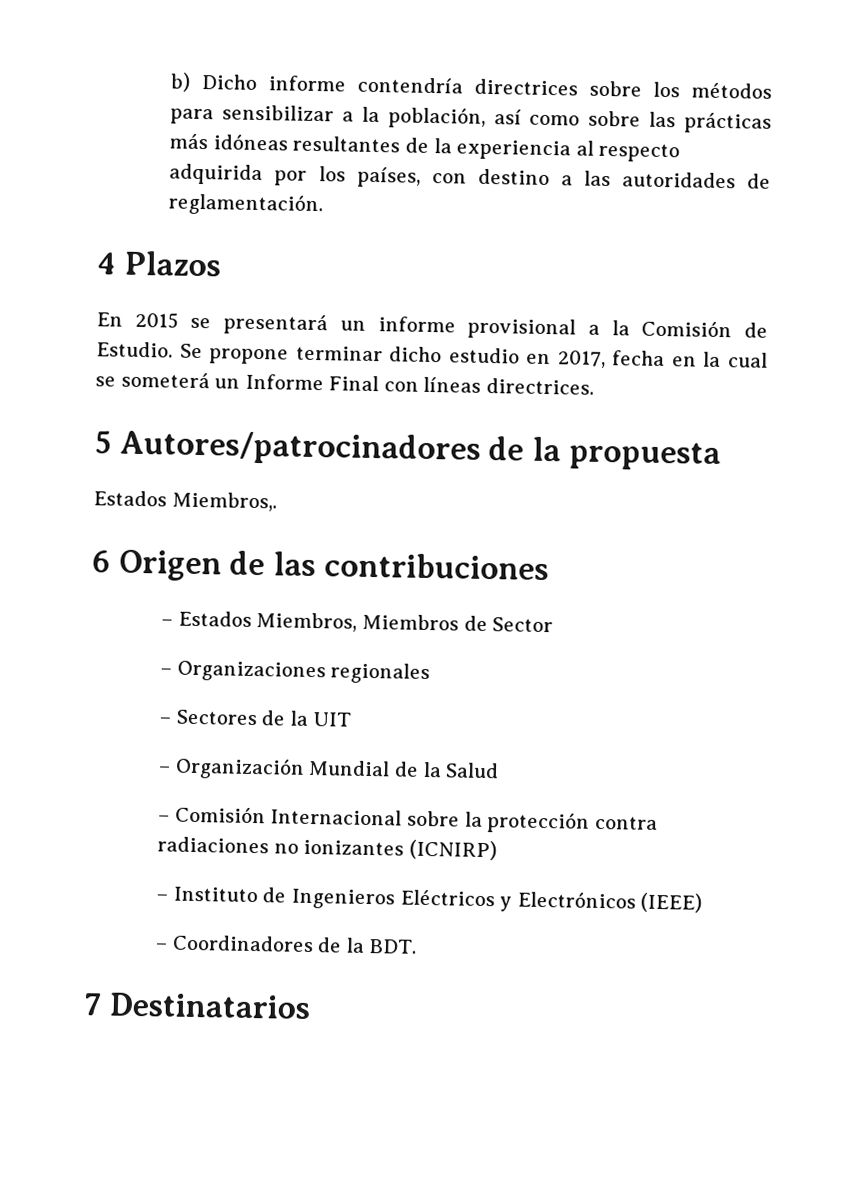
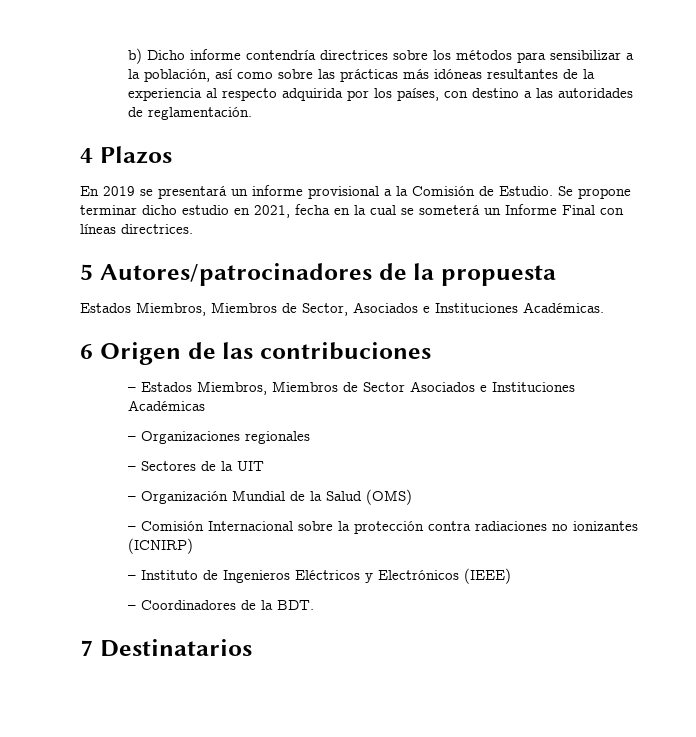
[134,311,179,329] 2015 -> [103,186,135,196] 2019
[556,350,606,369] 2017, -> [254,205,290,218] 2021,
[171,491,277,512] Miembros,. -> [136,302,604,316] Miembros, Miembros de Sector, Asociados e Instituciones Académicas.
(554, 625) none -> [410,381,576,392] [128,400,206,411] Asociados e Instituciones Académicas
(500, 770) none -> [366,489,413,505] (OMS)

